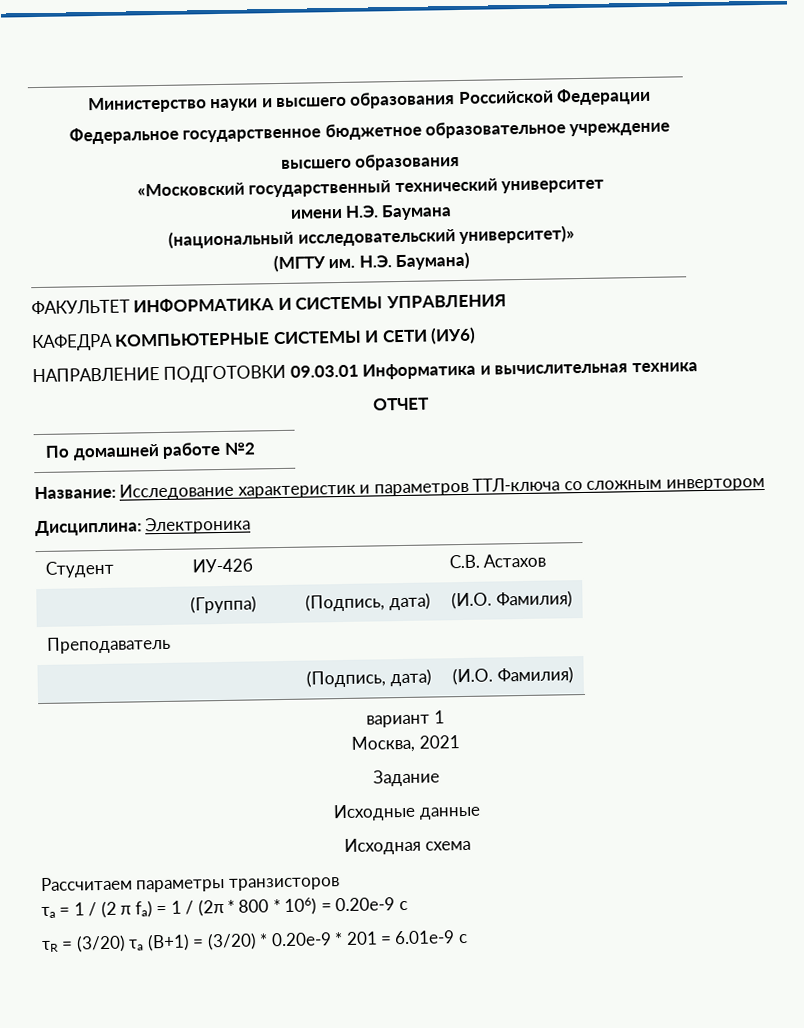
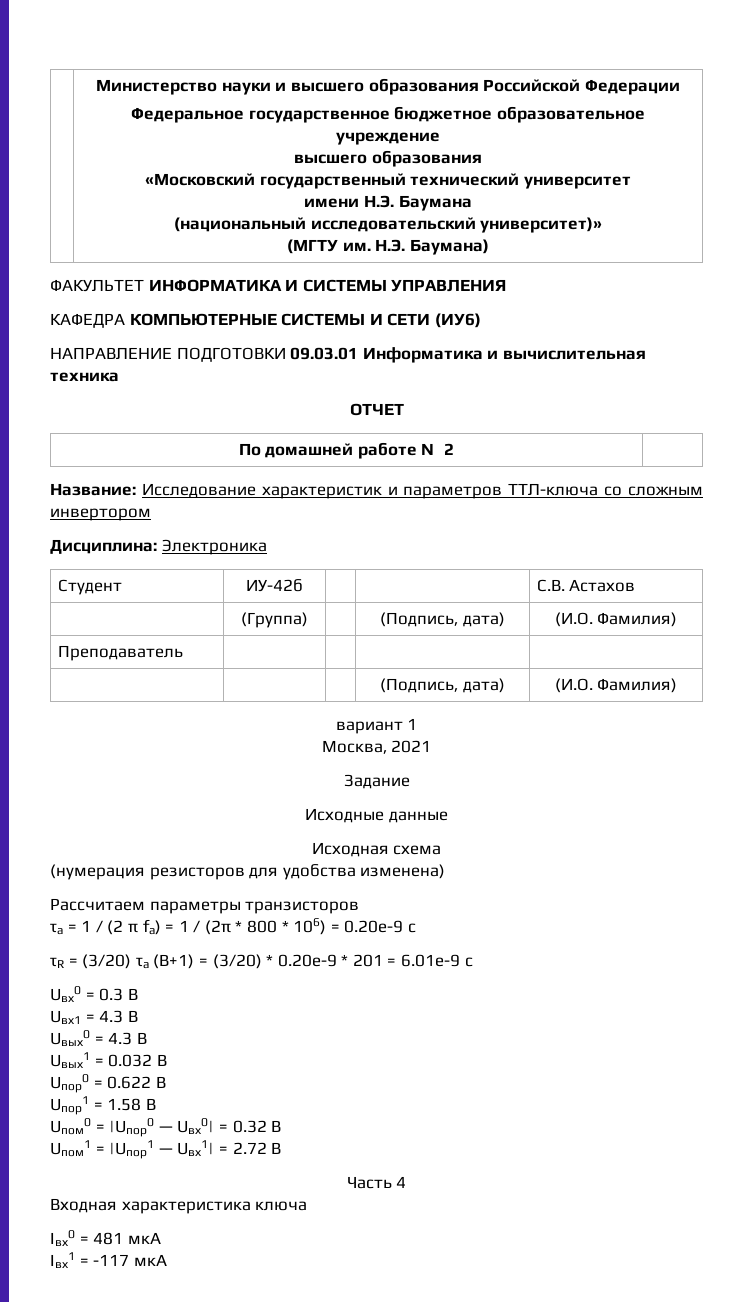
(471, 845) none -> [50,864,446,880] // (нумерация резисторов для удобства изменена)
(468, 938) none -> [50,986,138,1002] [50,1010,138,1024] [50,1030,147,1046] [50,1052,167,1068] [50,1074,166,1093] [50,1096,156,1115] [50,1118,282,1137] [50,1140,282,1159] [346,1176,407,1189] [50,1198,308,1214] [50,1230,161,1246] [50,1252,167,1268] // Uвх0 = 0.3 В // Uвх1 = 4.3 В // Uвых0 = 4.3 В // Uвых1 = 0.032 В // Uпор0 = 0.622 В // Uпор1 = 1.58 В // Uпом0 = |Uпор0 — Uвх0| = 0.32 В // Uпом1 = |Uпор1 — Uвх1| = 2.72 В // Часть 4 // Входная характеристика ключа // Iвх0 = 481 мкА // Iвх1 = -117 мкА

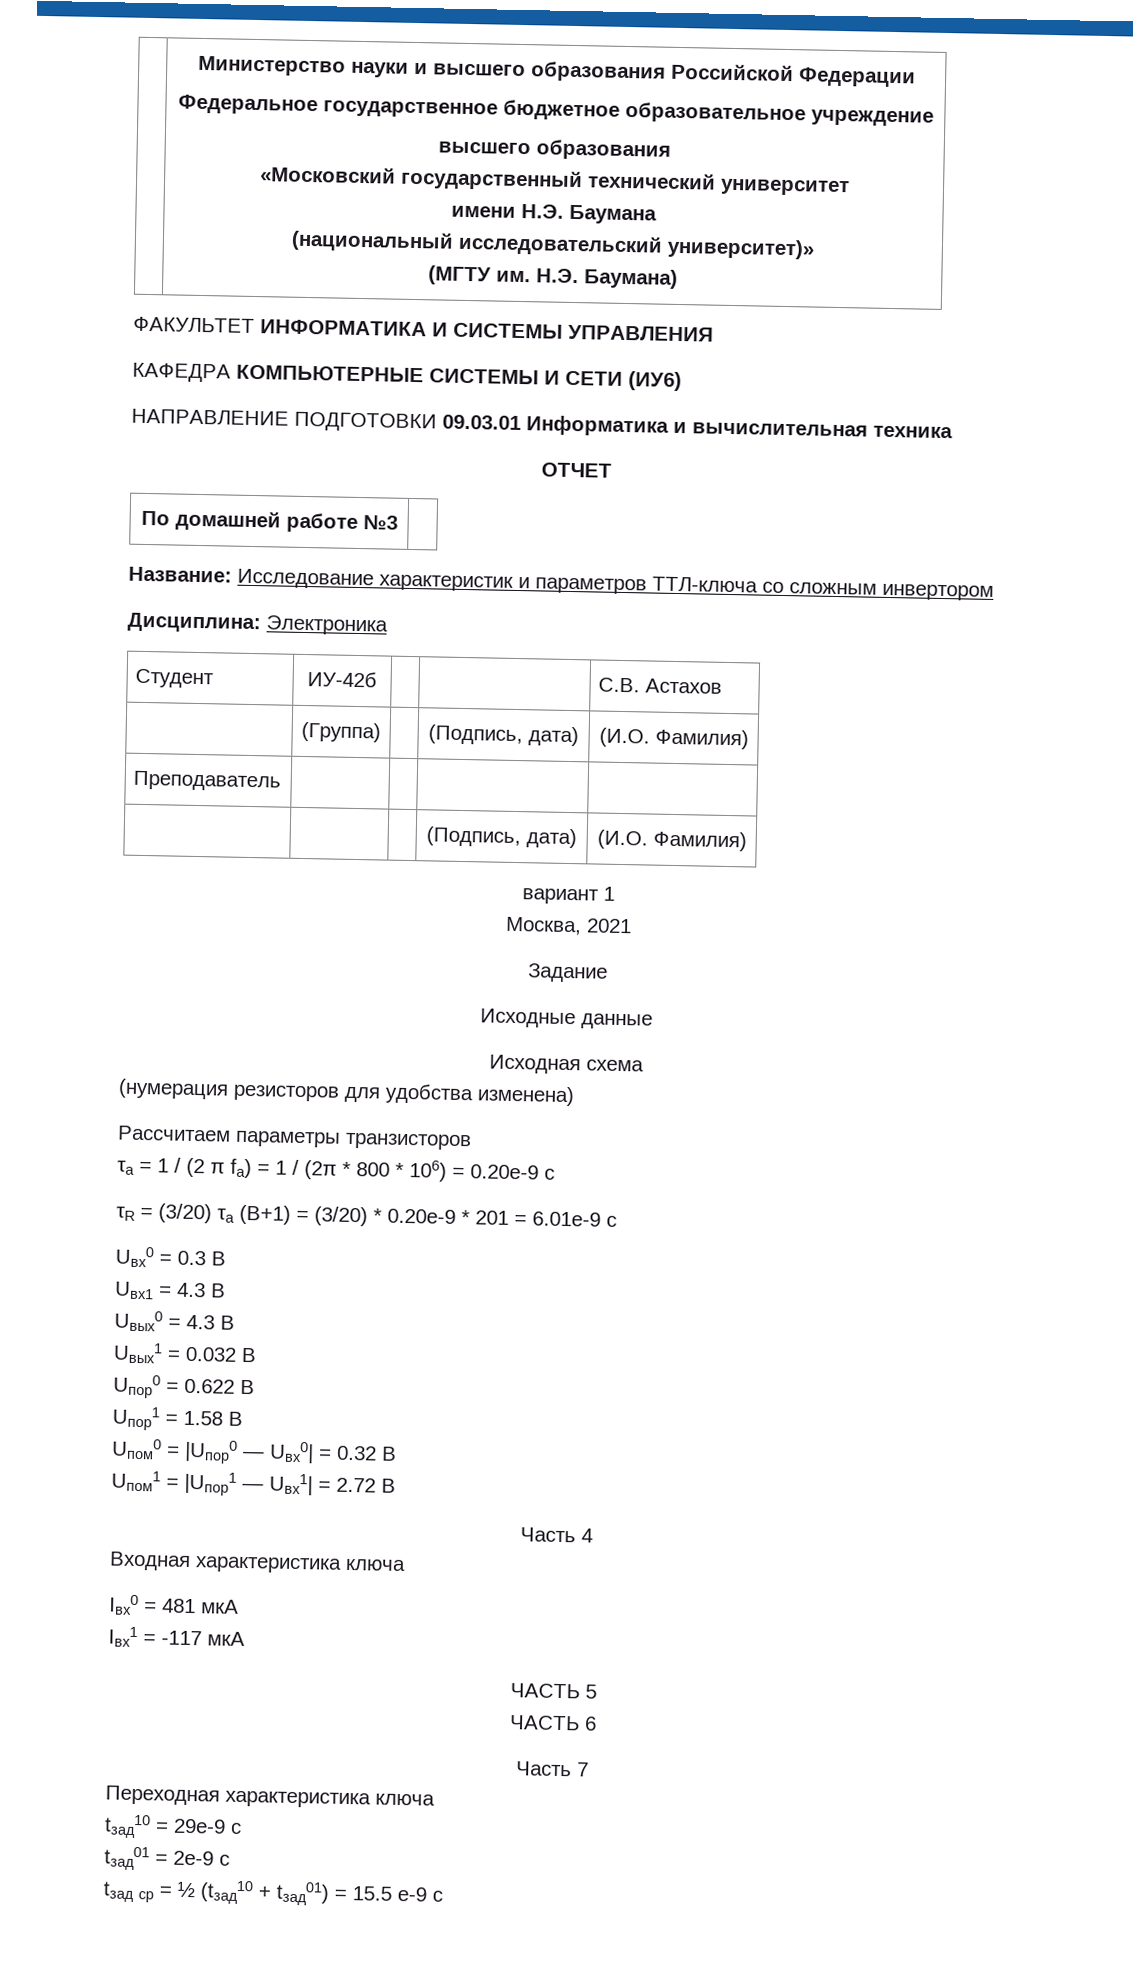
[421,443,455,455] №2 -> [362,515,398,530] №3
(167, 1260) none -> [510,1683,597,1699] [509,1715,597,1731] [516,1761,589,1777] [105,1785,435,1809] [104,1814,242,1839] [104,1846,230,1871] [103,1880,443,1906] // ЧАСТЬ 5 // ЧАСТЬ 6 // Часть 7 // Переходная характеристика ключа // tзад10 = 29e-9 с // tзад01 = 2e-9 с // tзад ср = ½ (tзад10 + tзад01) = 15.5 e-9 с

